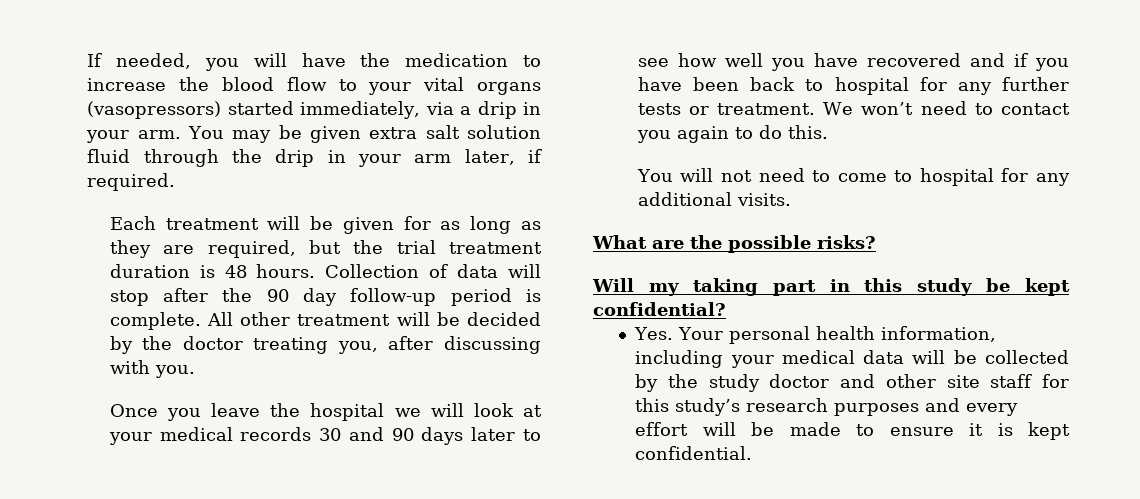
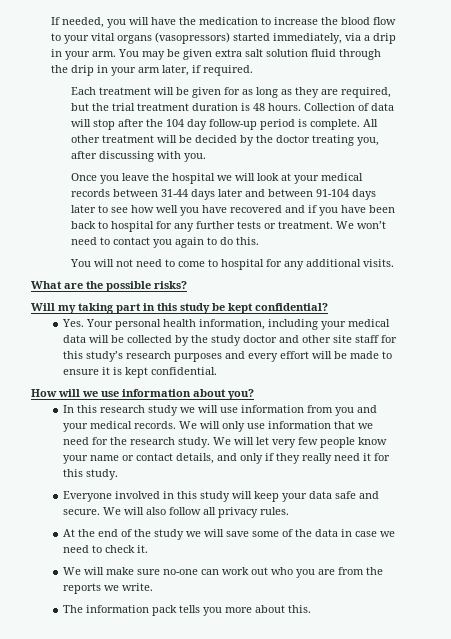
[266,289,289,302] 90 -> [166,119,185,127] 104
[319,427,414,441] 30 and 90 -> [113,189,350,200] between 31-44 days later and between 91-104
(753, 453) none -> [31,389,254,400] [63,405,378,416] [63,421,374,432] [63,437,388,448] [63,453,391,464] [63,469,119,480] [63,491,380,502] [63,507,290,518] [63,529,396,540] [63,545,149,553] [63,567,384,578] [63,583,154,594] [63,605,312,616] // How will we use information about you? // In this research study we will use information from you and your medical records. We will only use information that we need for the research study. We will let very few people know your name or contact details, and only if they really need it for this study. // Everyone involved in this study will keep your data safe and secure. We will also follow all privacy rules. // At the end of the study we will save some of the data in case we need to check it. // We will make sure no-one can work out who you are from the reports we write. // The information pack tells you more about this.

